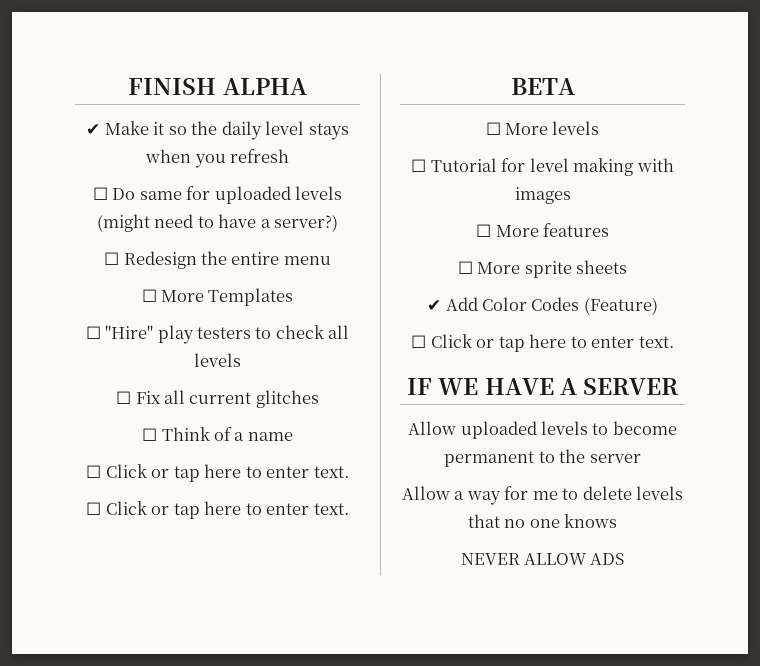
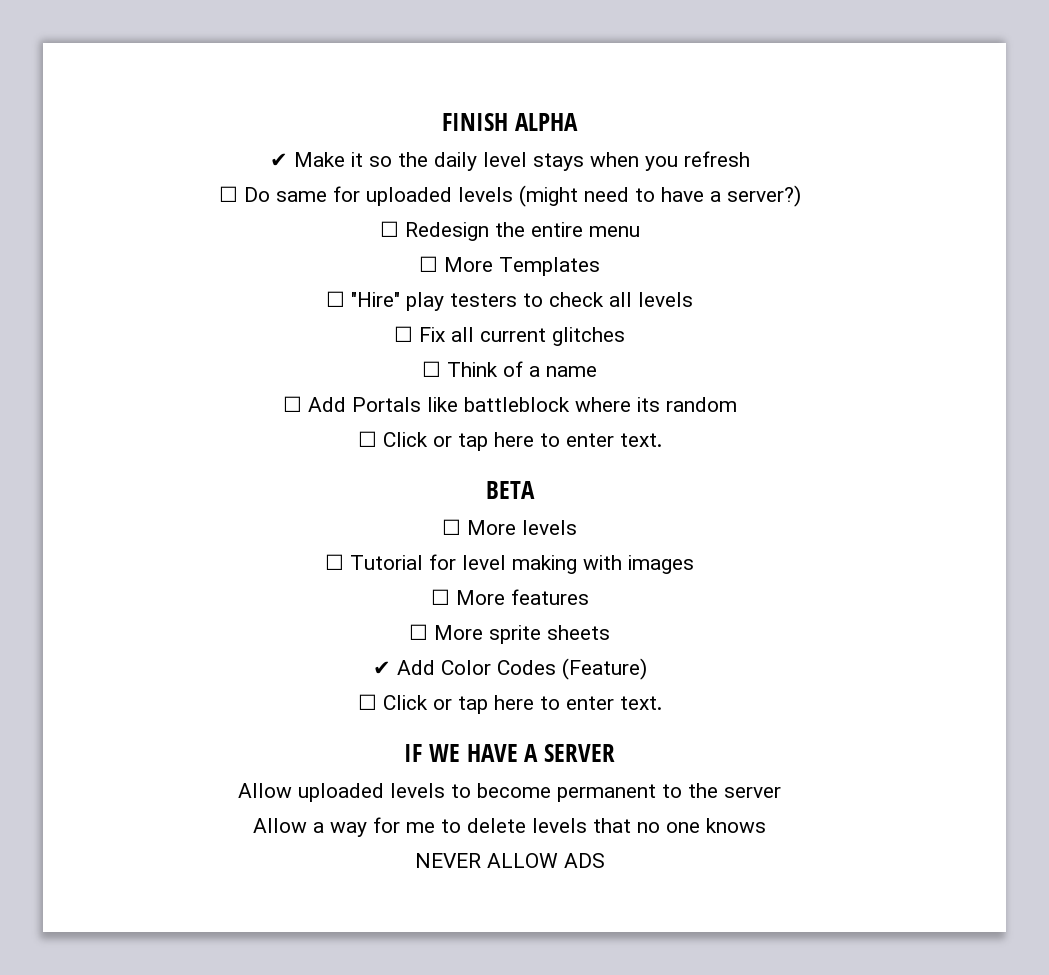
[105,464,349,482] Click or tap here to enter text. -> [307,397,737,412] Add Portals like battleblock where its random

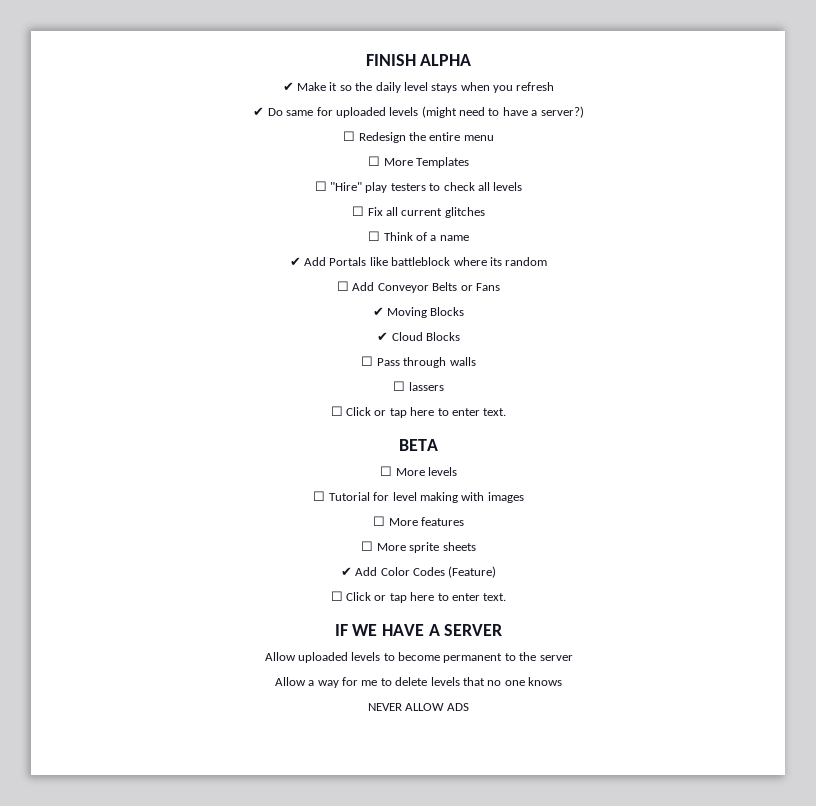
[218,186,238,202] ☐ -> [253,107,265,116] ✔
[282,396,302,412] ☐ -> [289,257,301,266] ✔
(737, 404) none -> [337,281,500,293] [372,307,465,318] [377,332,460,341] [361,356,476,368] [393,381,444,391] // ☐ Add Conveyor Belts or Fans // ✔ Moving Blocks // ✔ Cloud Blocks // ☐ Pass through walls // ☐ lassers

